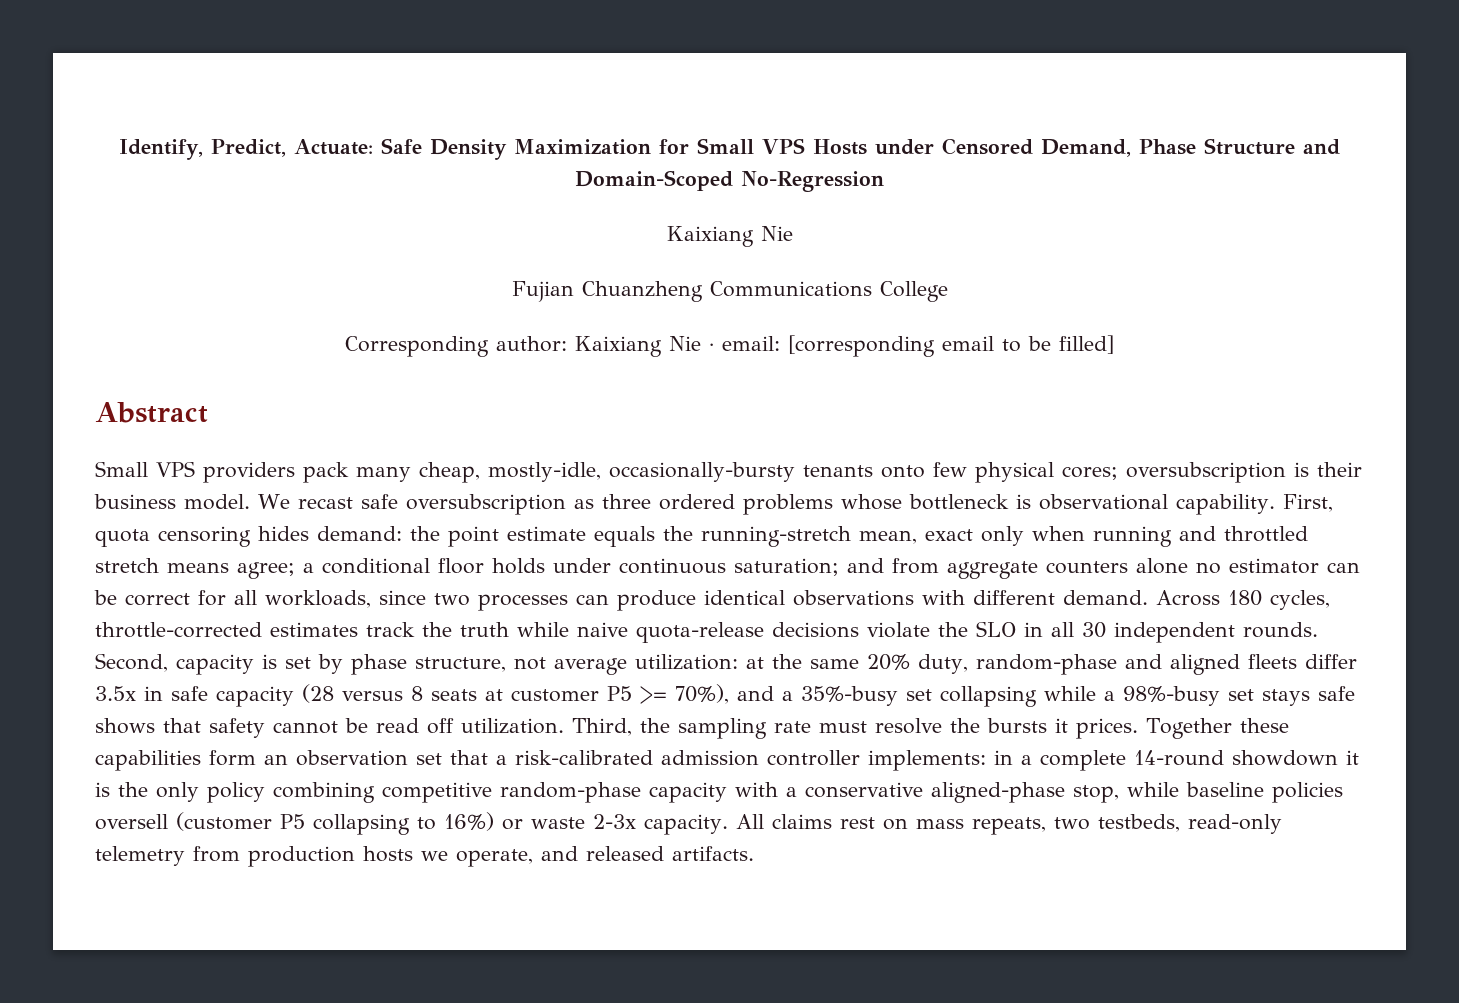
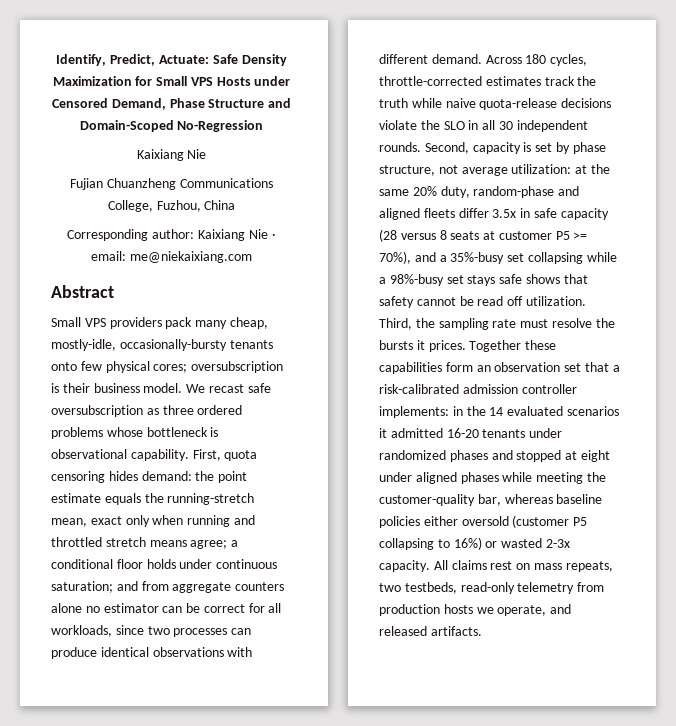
[879,281,948,302] College -> [107,200,236,212] College, Fuzhou, China
[788,335,1114,357] [corresponding email to be filled] -> [129,251,252,263] me@niekaixiang.com
[1021,750,1359,771] [95,782,1343,803] [95,814,168,830] a complete 14-round showdown it is the only policy combining competitive random-phase capacity with a conservative aligned-phase stop, while baseline policies oversell -> [466,406,619,416] [379,428,563,438] [379,450,610,462] [379,472,606,484] [379,494,603,506] [379,516,509,528] the 14 evaluated scenarios it admitted 16-20 tenants under randomized phases and stopped at eight under aligned phases while meeting the customer-quality bar, whereas baseline policies either oversold
[531,817,585,829] waste -> [501,538,543,548] wasted

